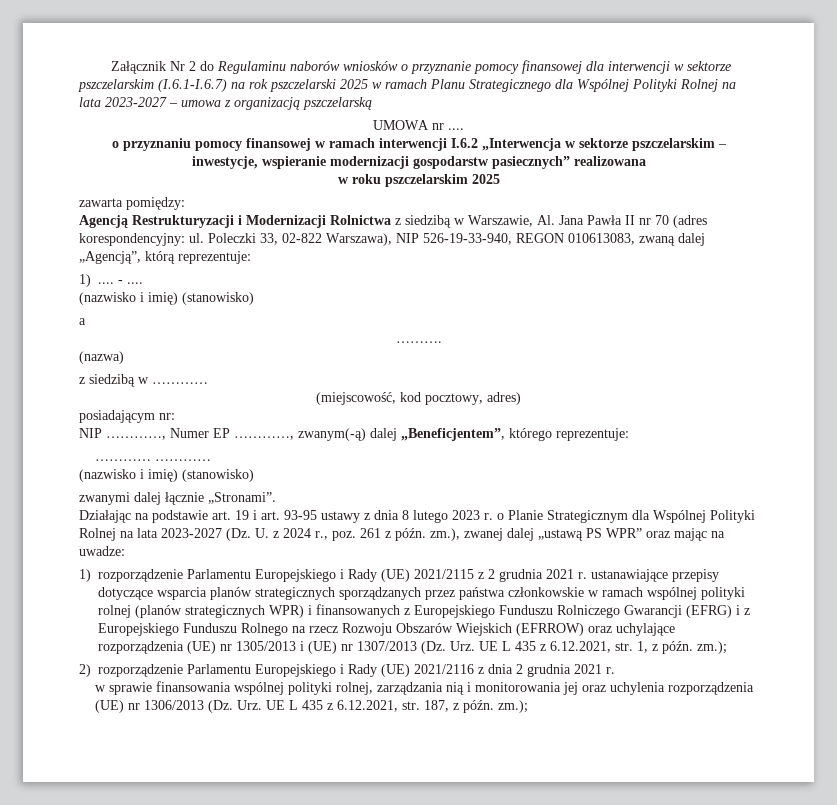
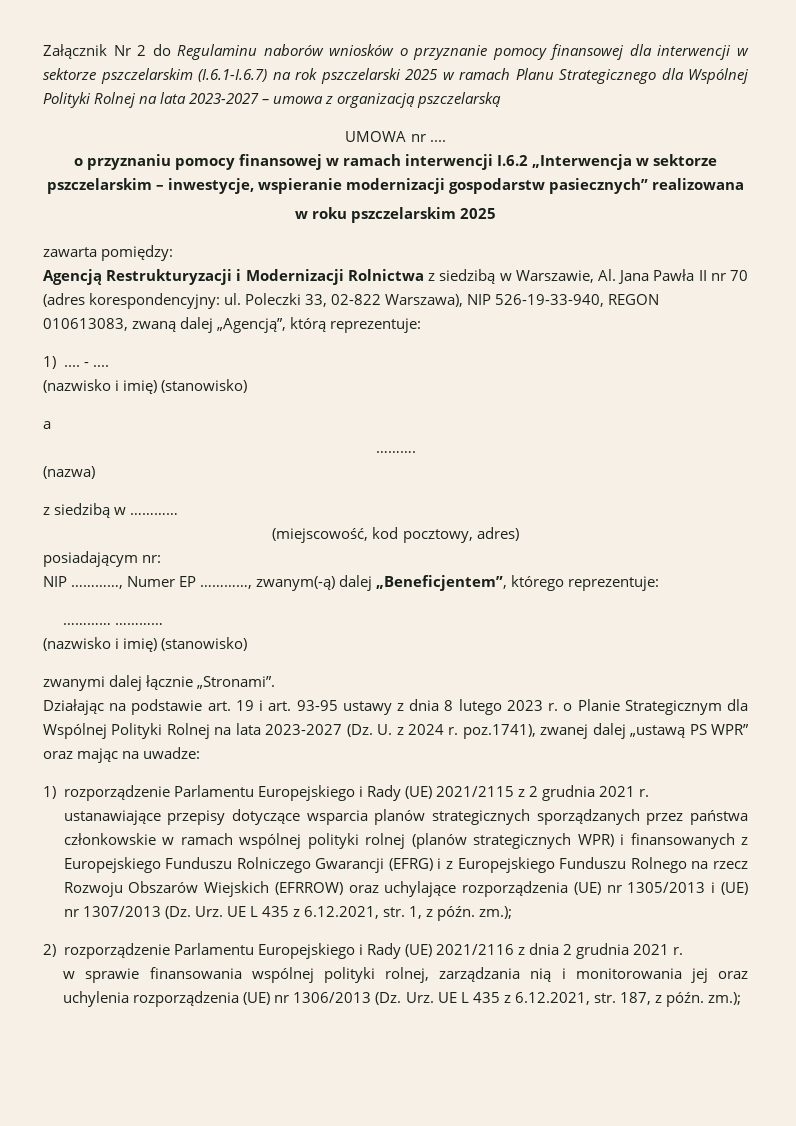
[315,528,460,541] r., poz. 261 z późn. zm.), -> [448,724,536,739] r. poz.1741),

